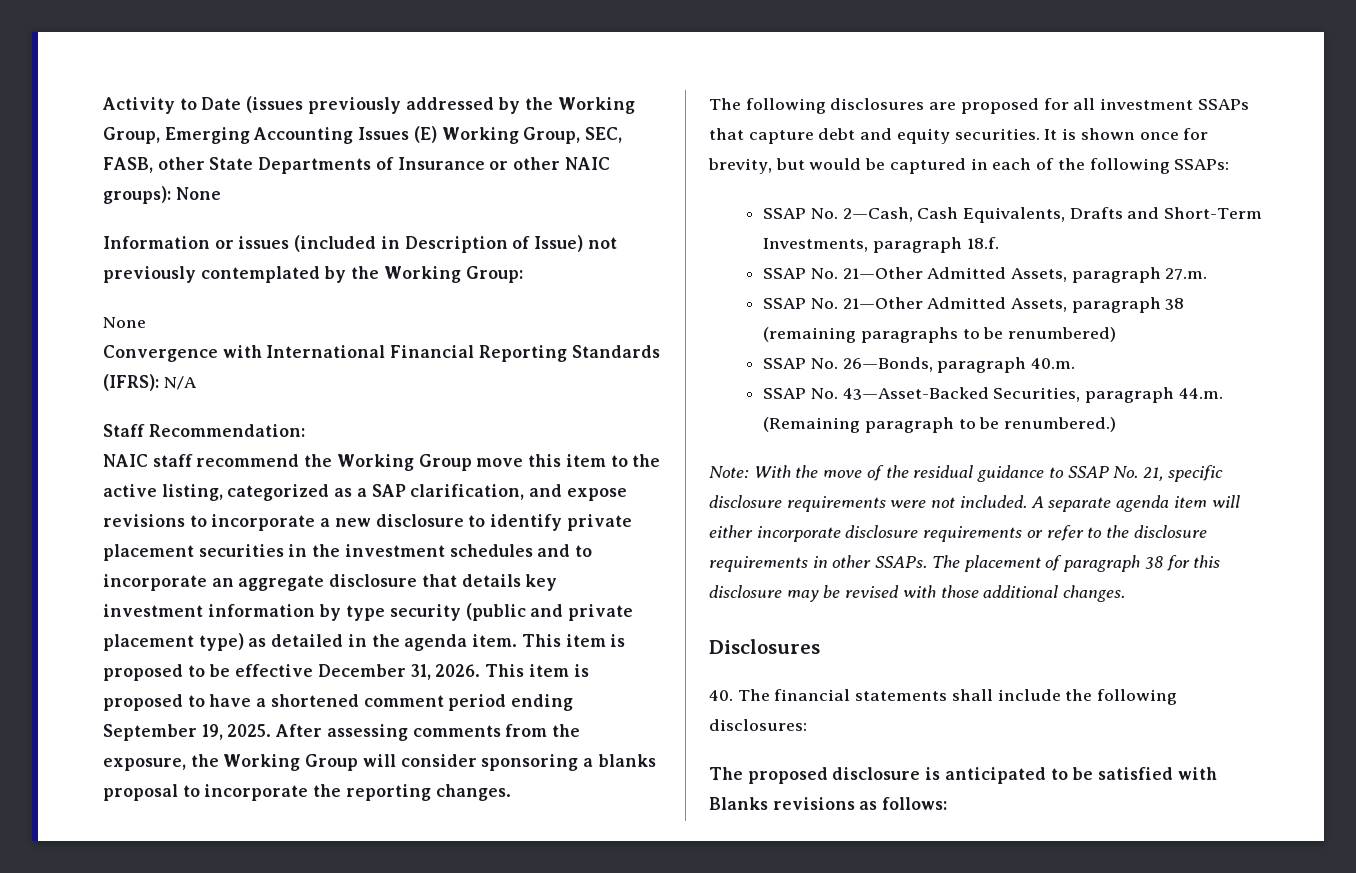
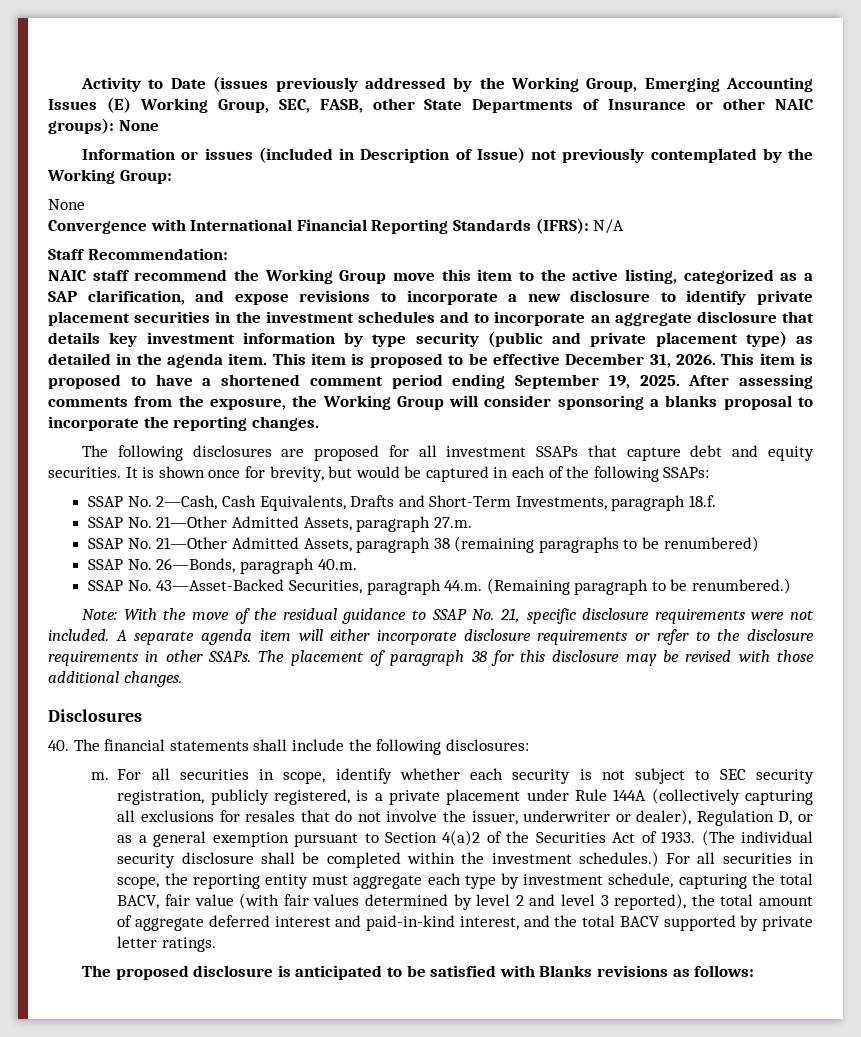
(807, 725) none -> [90,768,814,784] [117,788,813,805] [117,809,813,826] [117,830,813,847] [117,851,815,868] [117,873,813,889] [117,893,813,910] [117,915,813,931] [117,936,217,952] // m. For all securities in scope, identify whether each security is not subject to SEC security registration, publicly registered, is a private placement under Rule 144A (collectively capturing all exclusions for resales that do not involve the issuer, underwriter or dealer), Regulation D, or as a general exemption pursuant to Section 4(a)2 of the Securities Act of 1933. (The individual security disclosure shall be completed within the investment schedules.) For all securities in scope, the reporting entity must aggregate each type by investment schedule, capturing the total BACV, fair value (with fair values determined by level 2 and level 3 reported), the total amount of aggregate deferred interest and paid-in-kind interest, and the total BACV supported by private letter ratings.

